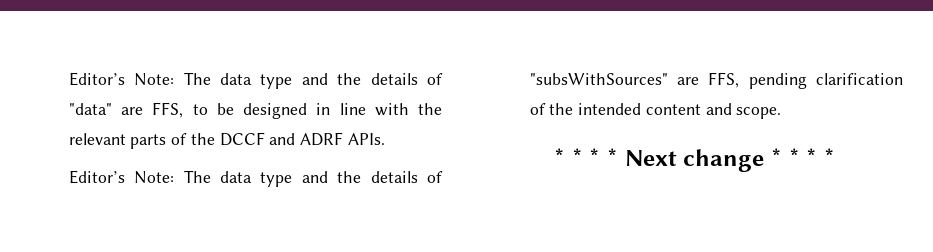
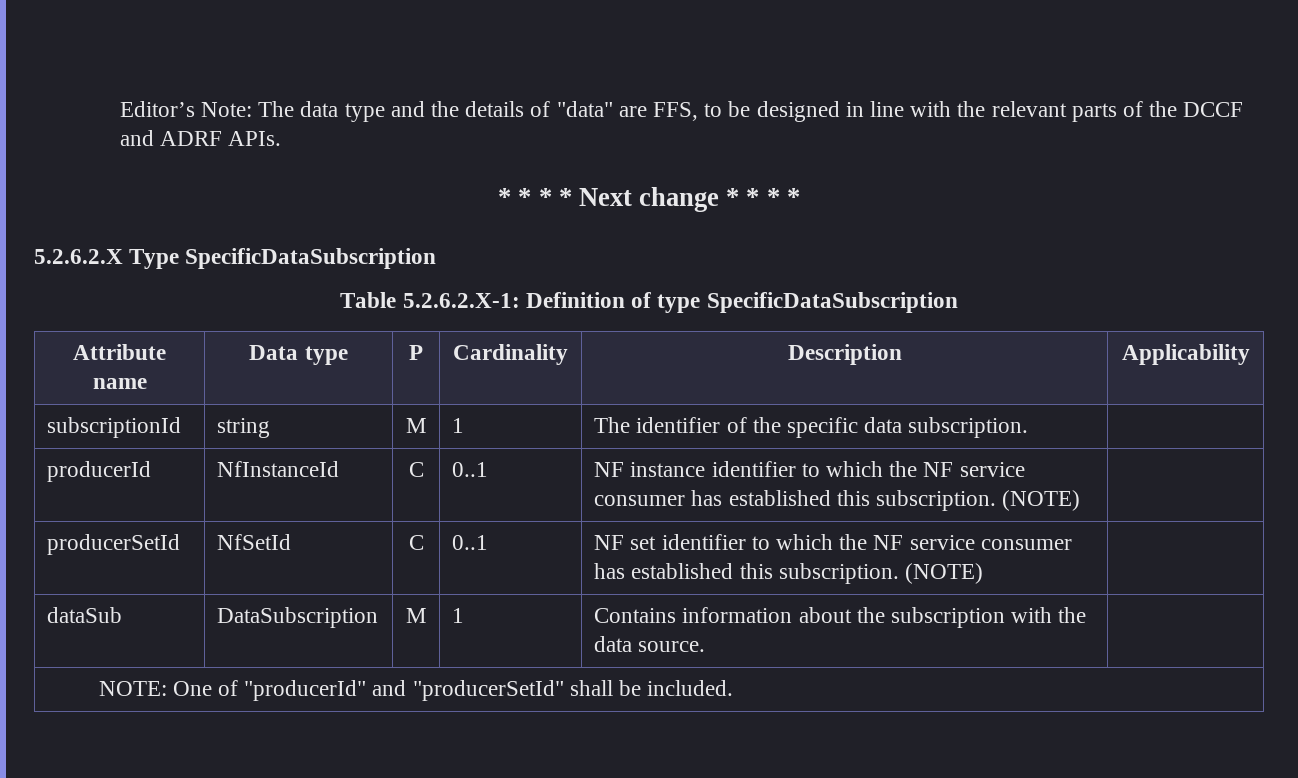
[68,170,443,187] [529,72,903,89] [529,103,782,119] // Editor’s Note: The data type and the details of "subsWithSources" are FFS, pending clarification of the intended content and scope. -> (282, 138) none
(835, 157) none -> [34,248,437,269] [340,292,958,313] [73,344,166,360] [92,378,147,389] [249,345,348,365] [409,345,423,360] [452,344,568,365] [787,344,902,365] [1121,344,1250,365] [47,417,182,438] [217,418,271,438] [406,418,426,433] [452,418,465,433] [594,417,1029,438] [47,461,152,482] [217,461,340,477] [408,462,424,477] [452,462,489,477] [594,461,1025,477] [594,490,1081,511] [47,534,181,555] [217,534,292,550] [408,535,424,550] [452,535,489,550] [594,534,1072,550] [594,563,983,584] [47,607,123,623] [217,607,379,628] [406,608,426,623] [452,608,465,623] [594,607,1087,628] [594,636,706,652] [98,680,734,701] // 5.2.6.2.X Type SpecificDataSubscription // Table 5.2.6.2.X-1: Definition of type SpecificDataSubscription // Attribute name | Data type | P | Cardinality | Description | Applicability // subscriptionId | string | M | 1 | The identifier of the specific data subscription. | // producerId | NfInstanceId | C | 0..1 | NF instance identifier to which the NF service consumer has established this subscription. (NOTE) | // producerSetId | NfSetId | C | 0..1 | NF set identifier to which the NF service consumer has established this subscription. (NOTE) | // dataSub | DataSubscription | M | 1 | Contains information about the subscription with the data source. | // NOTE: One of "producerId" and "producerSetId" shall be included.

